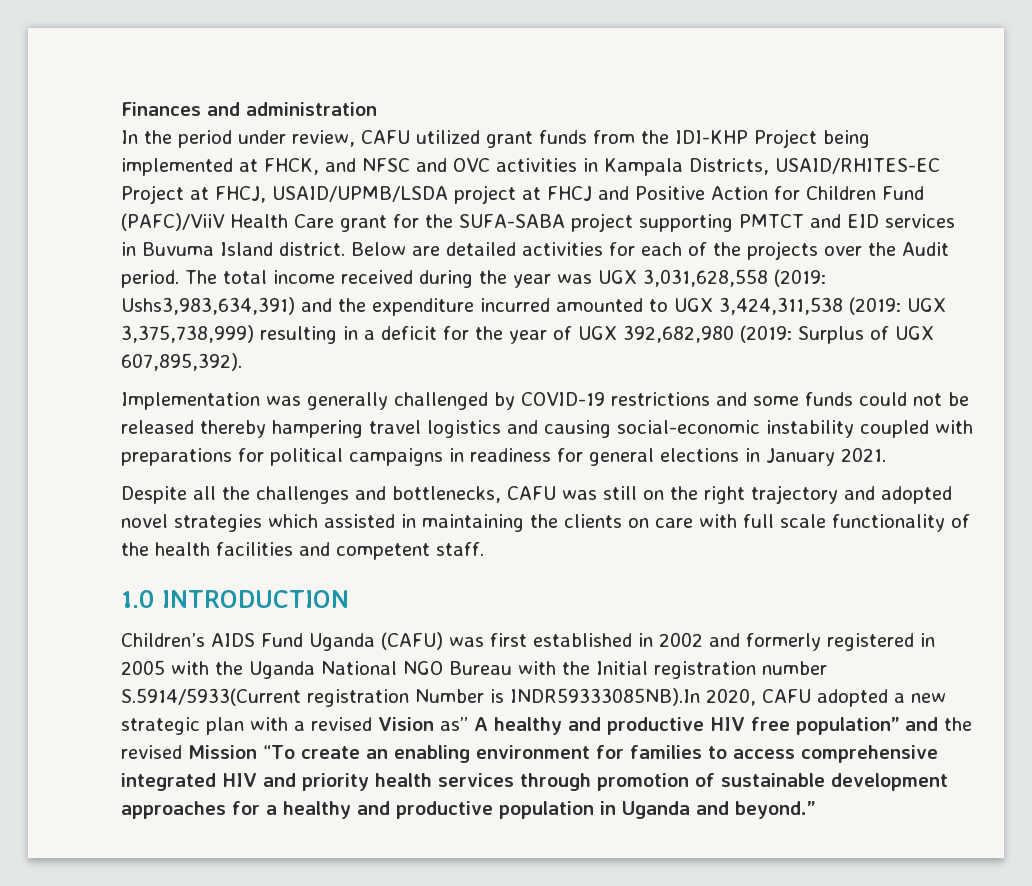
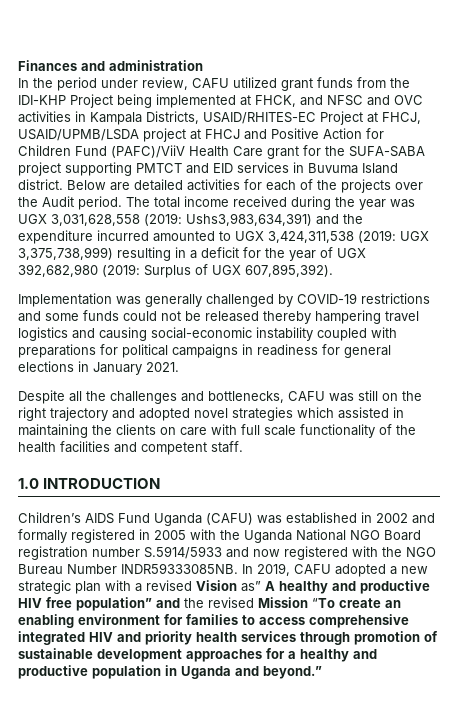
[490,633,527,647] first -> (282, 519) none
[746,633,821,651] formerly -> [18,529,67,543] formally
[449,661,827,679] [121,688,756,707] Bureau with the Initial registration number S.5914/5933(Current registration Number is INDR59333085NB).In 2020, -> [384,530,421,541] [18,546,436,560] [18,563,290,576] Board registration number S.5914/5933 and now registered with the NGO Bureau Number INDR59333085NB. In 2019,

